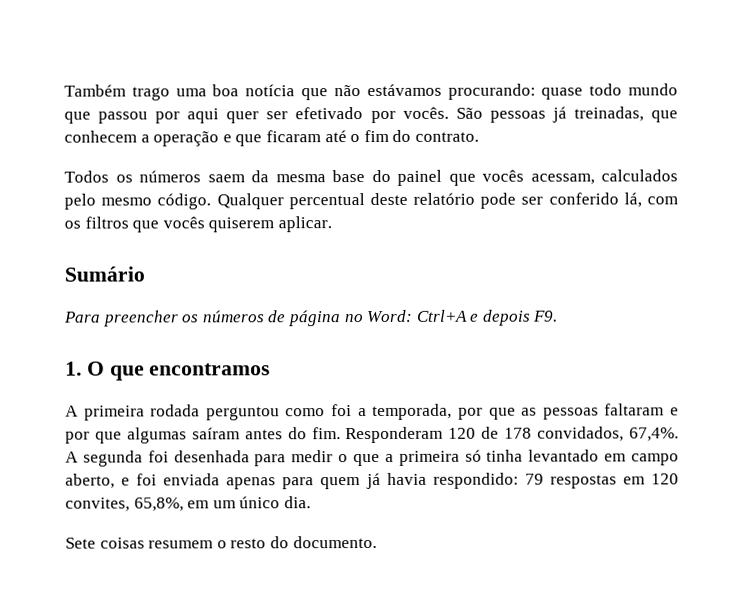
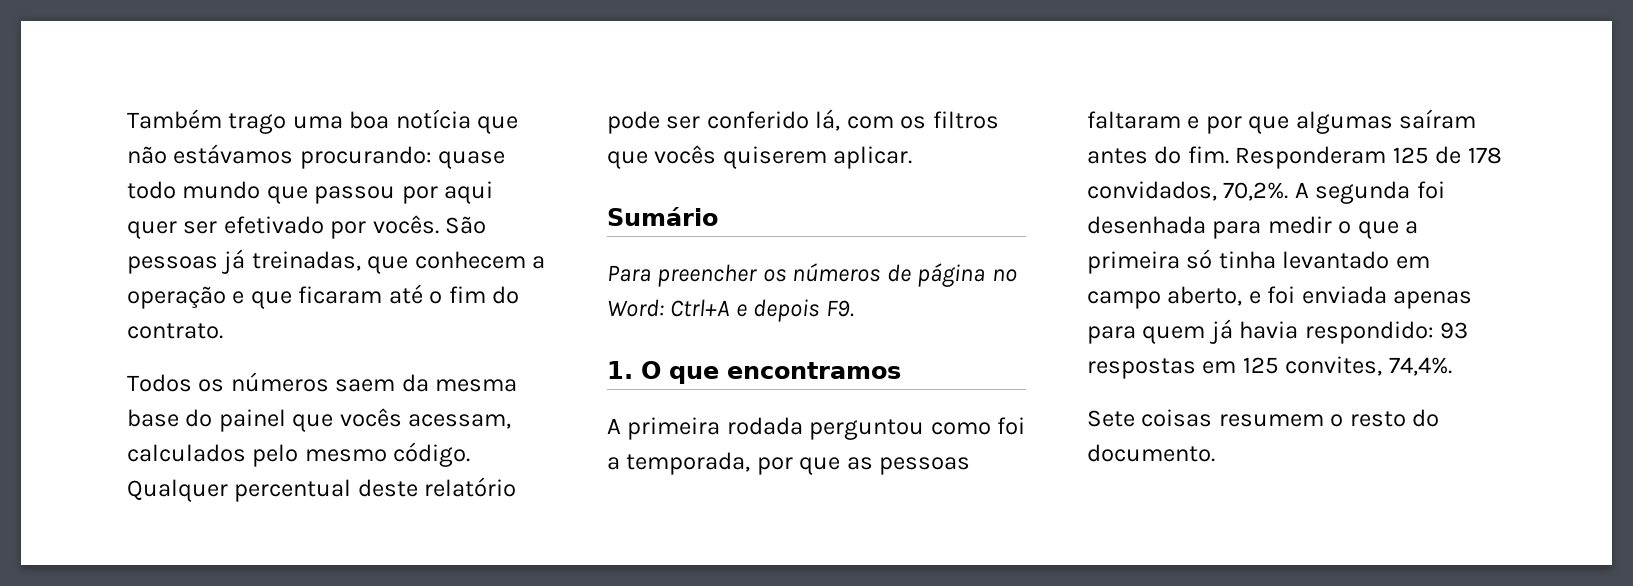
[448,427,477,439] 120 -> [1392,147,1429,164] 125
[629,427,680,442] 67,4%. -> [1223,182,1289,201] 70,2%.
[524,473,544,485] 79 -> [1440,322,1469,339] 93
[651,473,679,485] [65,496,311,512] 120 convites, 65,8%, em um único dia. -> [1242,356,1452,376] 125 convites, 74,4%.

